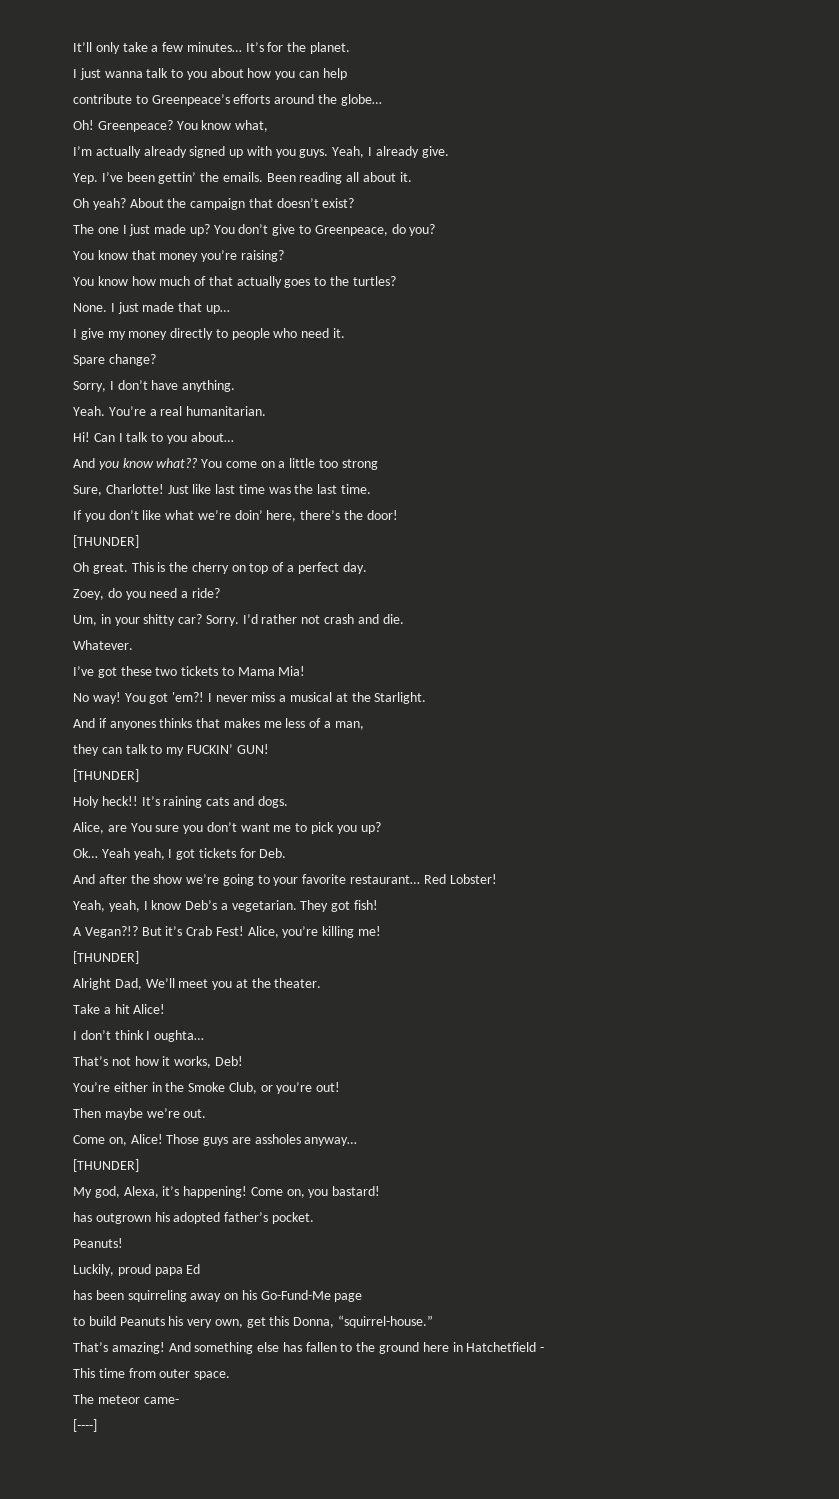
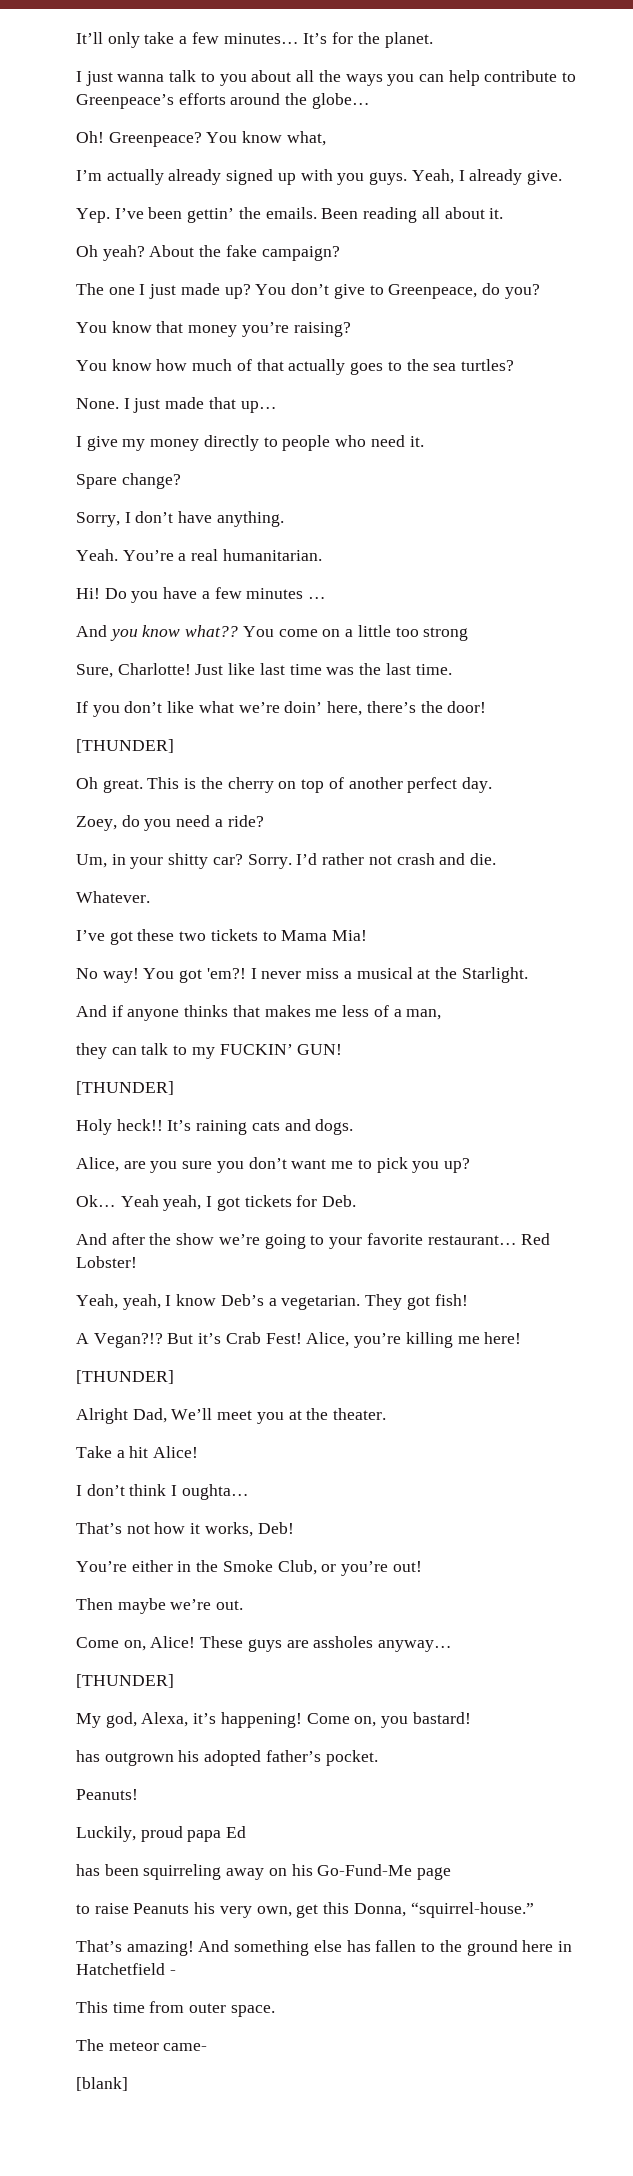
[247,68,272,78] how -> [296,70,383,86] all the ways
(347, 74) // -> (480, 78) none
[190,198,355,210] campaign that doesn’t exist? -> [225,245,340,261] fake campaign?
(350, 281) none -> [433,363,457,371] sea
[93,432,234,444] Can I talk to you about… -> [104,587,327,603] Do you have a few minutes …
[287,565,295,572] a -> [348,777,403,789] another
[109,721,156,730] anyones -> [127,1009,180,1021] anyone
[130,823,152,832] You -> [150,1161,178,1173] you
[358,926,382,936] me! -> [457,1332,522,1344] me here!
[166,1134,200,1144] Those -> [200,1636,244,1648] These
[88,1316,116,1326] build -> [94,1903,129,1914] raise
[73,1419,97,1432] [----] -> [76,2077,128,2091] [blank]

